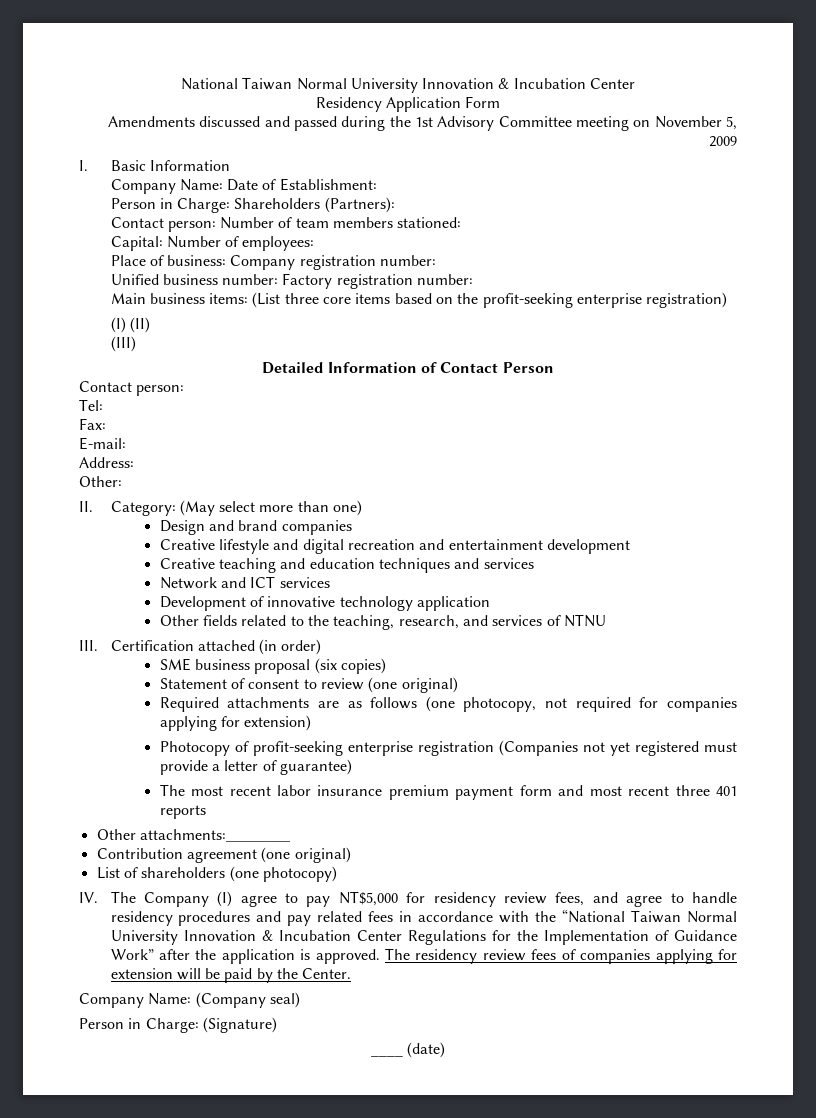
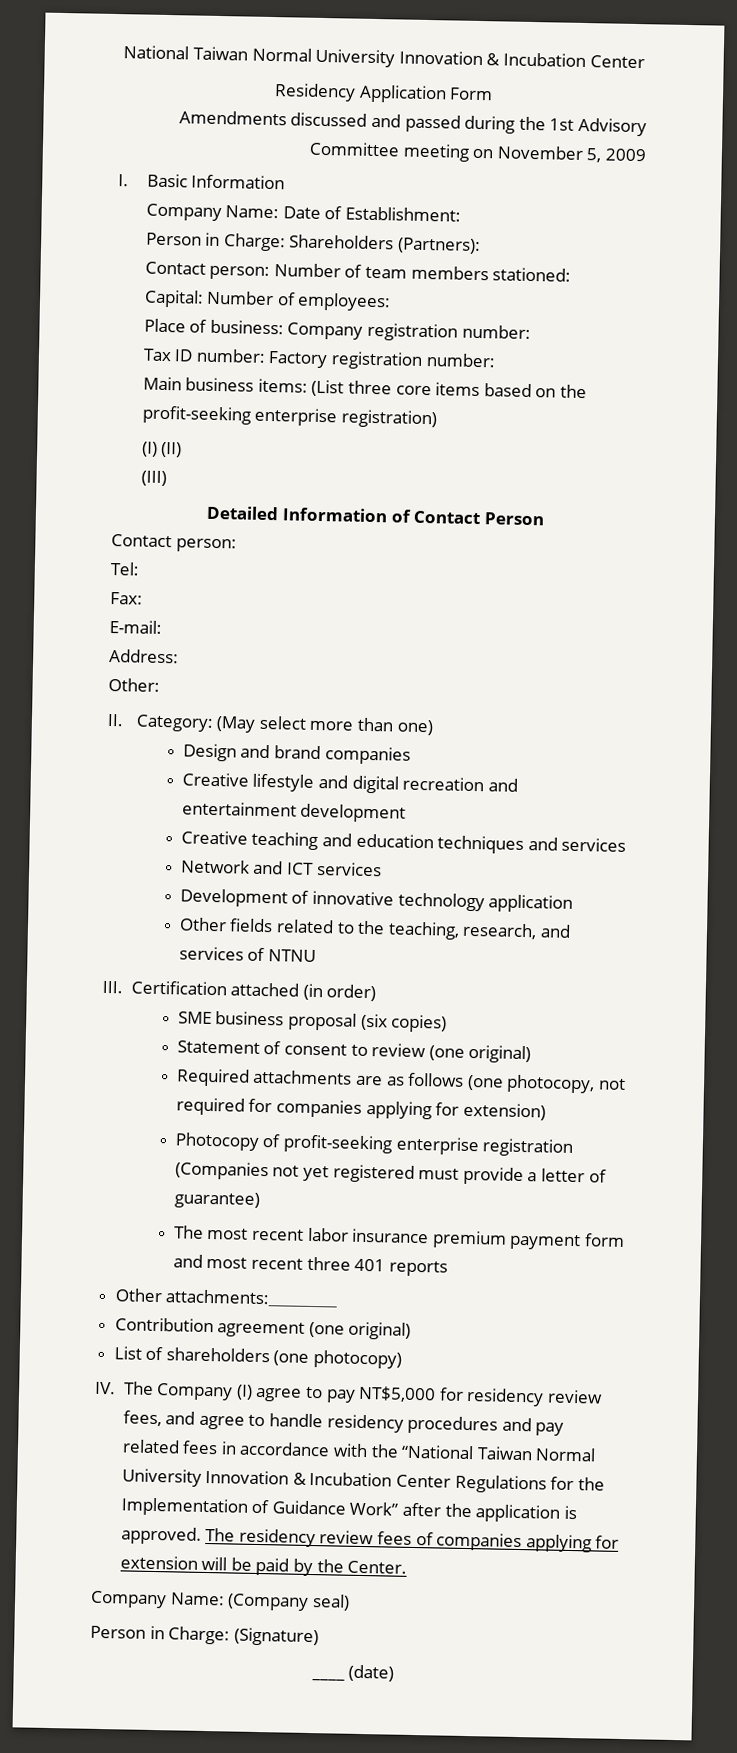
[110,274,218,285] Unified business -> [142,348,194,362] Tax ID

